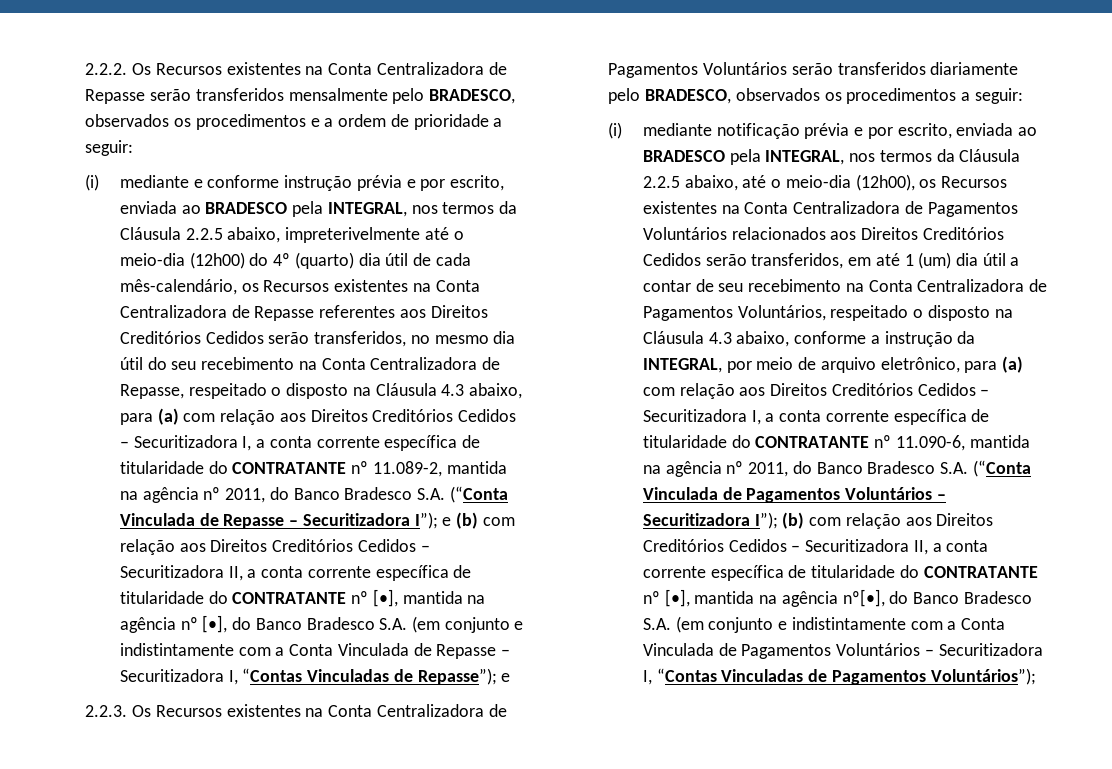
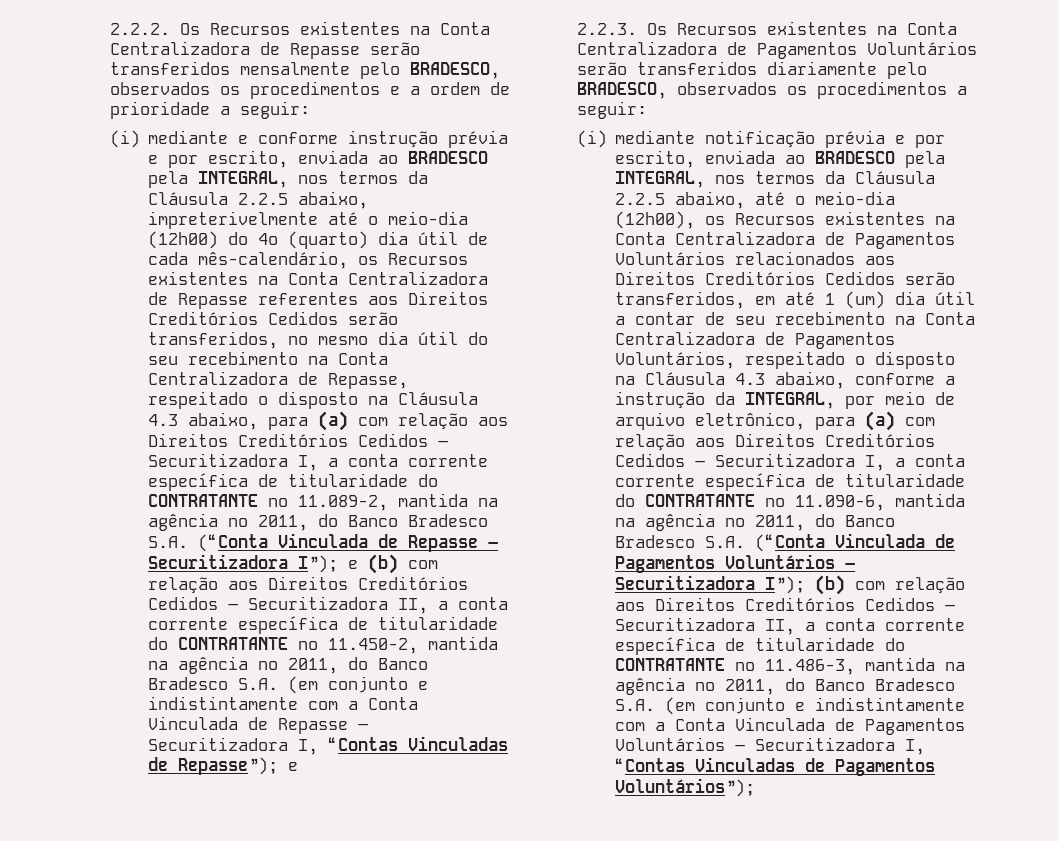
[372,589,486,607] [119,615,228,633] [•], mantida na agência nº [•], -> [328,636,499,654] [148,656,339,674] 11.450-2, mantida na agência nº 2011,
[664,589,885,607] [•], mantida na agência nº[•], -> [765,657,966,675] [615,677,776,695] 11.486-3, mantida na agência nº 2011,

